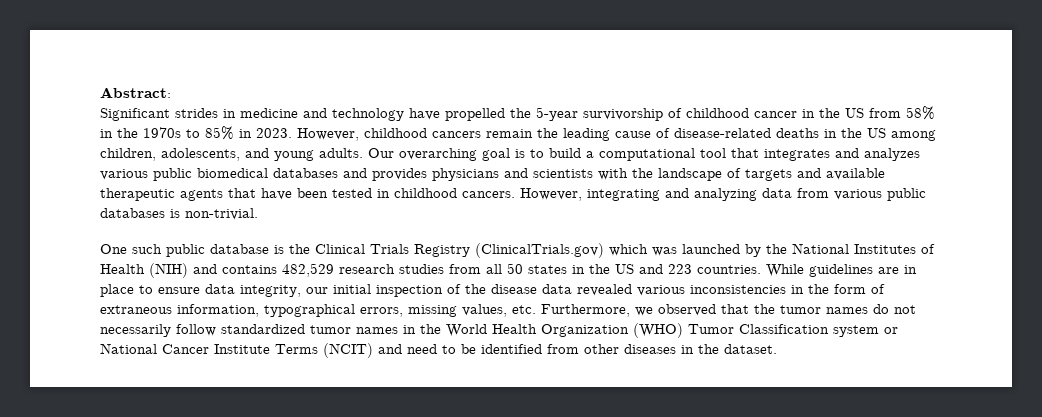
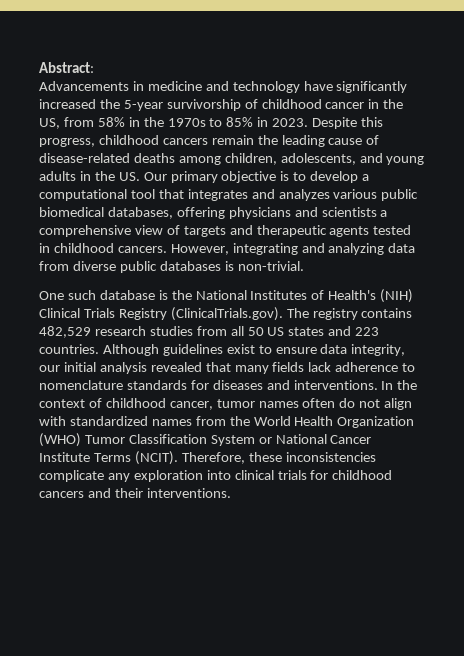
[100,108,218,121] Significant strides -> [39,81,129,91] Advancements
[445,108,505,121] propelled -> [336,81,408,93] [39,99,96,109] significantly increased
[845,108,864,118] US -> [39,118,60,129] US,
[297,128,359,141] However, -> [312,117,384,129] [39,138,95,147] Despite this progress,
[824,128,886,138] in the US -> (175, 158) none
[319,148,510,161] adults. Our overarching goal -> [39,171,277,183] adults in the US. Our primary objective
[549,148,581,158] build -> [310,171,359,183] develop
[273,168,722,181] databases and provides physicians and scientists with the landscape -> [107,207,388,219] [39,225,163,237] databases, offering physicians and scientists a comprehensive view
[826,168,885,180] available -> (253, 230) none
[228,188,328,200] that have been -> (370, 231) none
[834,189,882,200] various -> [72,261,116,271] diverse
[166,244,205,257] public -> (96, 295) none
[315,243,935,258] [100,263,217,278] Clinical Trials Registry (ClinicalTrials.gov) which was launched by the National Institutes of Health (NIH) and -> [195,289,414,303] [39,307,358,321] National Institutes of Health's (NIH) Clinical Trials Registry (ClinicalTrials.gov). The registry
[528,264,917,277] [100,284,134,297] states in the US and 223 countries. While guidelines are in place -> [267,326,380,336] [39,344,255,356] US states and 223 countries. Although guidelines exist
[376,284,885,297] [100,304,868,317] inspection of the disease data revealed various inconsistencies in the form of extraneous information, typographical errors, missing values, etc. Furthermore, we observed that the tumor names -> [99,362,416,374] [39,380,418,390] [39,398,336,410] analysis revealed that many fields lack adherence to nomenclature standards for diseases and interventions. In the context of childhood cancer, tumor names often
[100,324,416,337] necessarily follow standardized tumor names in -> [384,398,413,410] [39,416,226,426] align with standardized names from
[833,325,879,337] system -> [210,435,255,446] System
[323,343,777,358] (NCIT) and need to be identified from other diseases in the dataset. -> [134,451,376,465] [39,470,393,482] [39,488,231,498] (NCIT). Therefore, these inconsistencies complicate any exploration into clinical trials for childhood cancers and their interventions.

